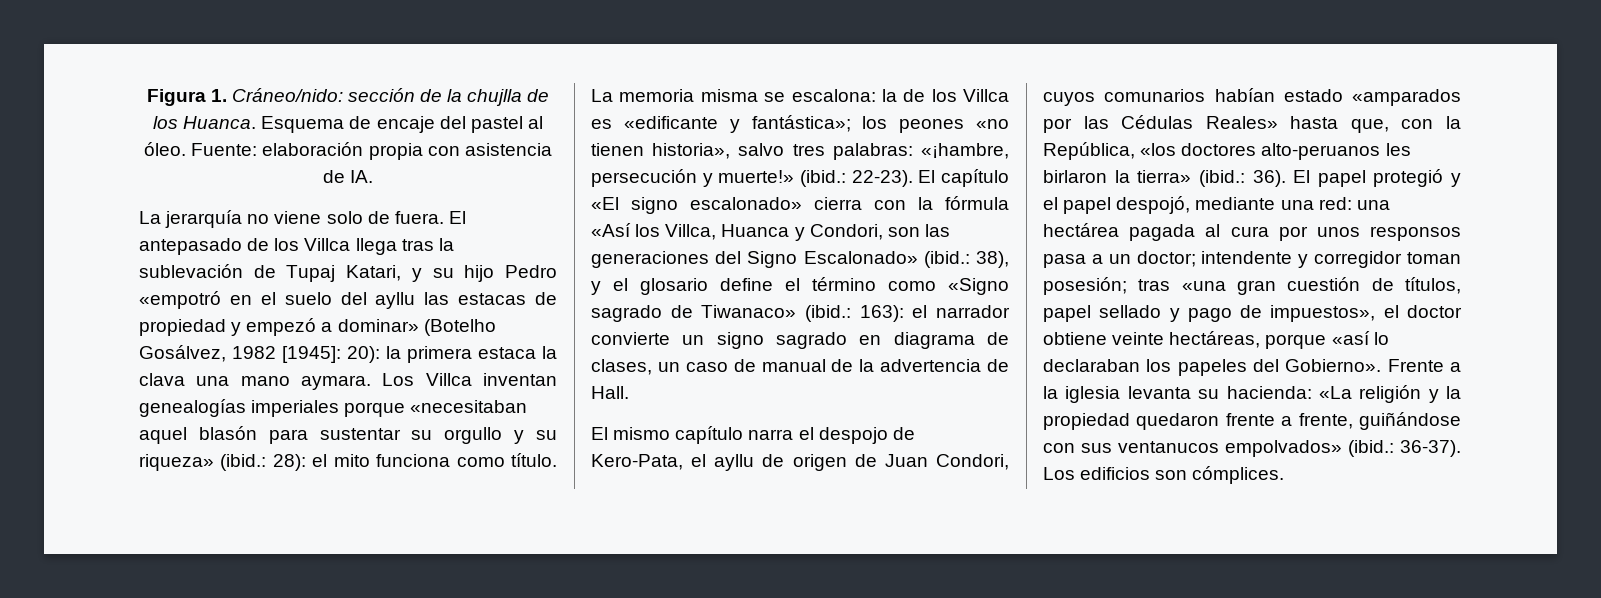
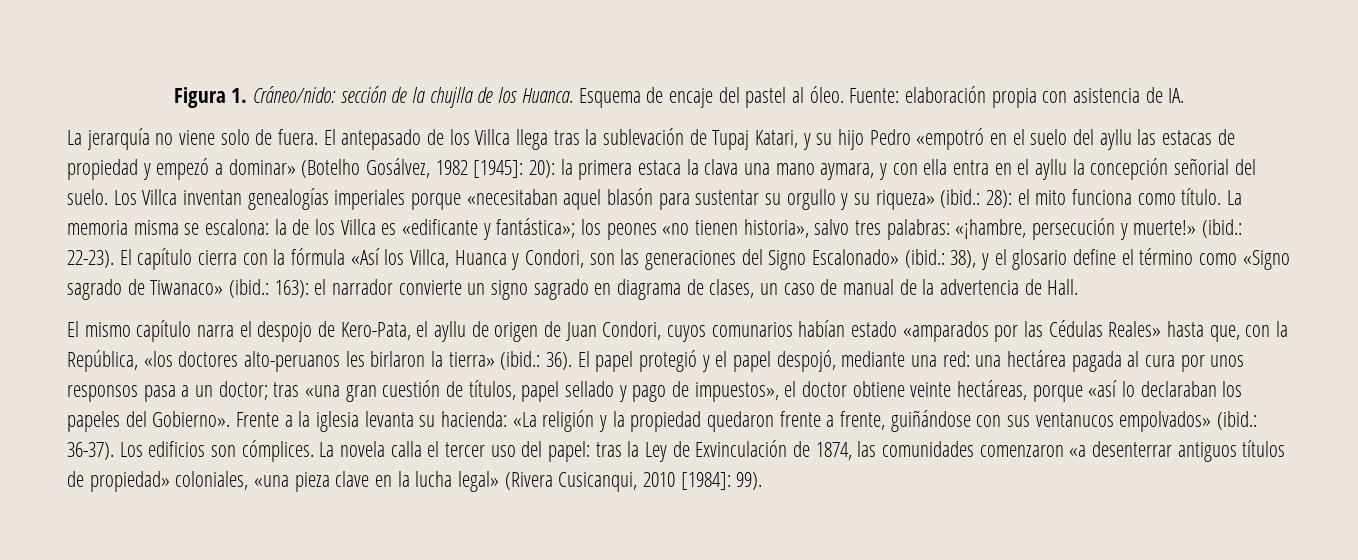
[301,375,371,390] aymara. -> [820,158,1256,180] [67,189,108,205] aymara, y con ella entra en el ayllu la concepción señorial del suelo.
[591,197,802,214] «El signo escalonado» -> (193, 259) none
[1201,251,1461,268] [1043,277,1127,295] intendente y corregidor toman posesión; -> (268, 390) none
(1285, 475) none -> [319,440,1286,462] [67,471,763,492] La novela calla el tercer uso del papel: tras la Ley de Exvinculación de 1874, las comunidades comenzaron «a desenterrar antiguos títulos de propiedad» coloniales, «una pieza clave en la lucha legal» (Rivera Cusicanqui, 2010 [1984]: 99).

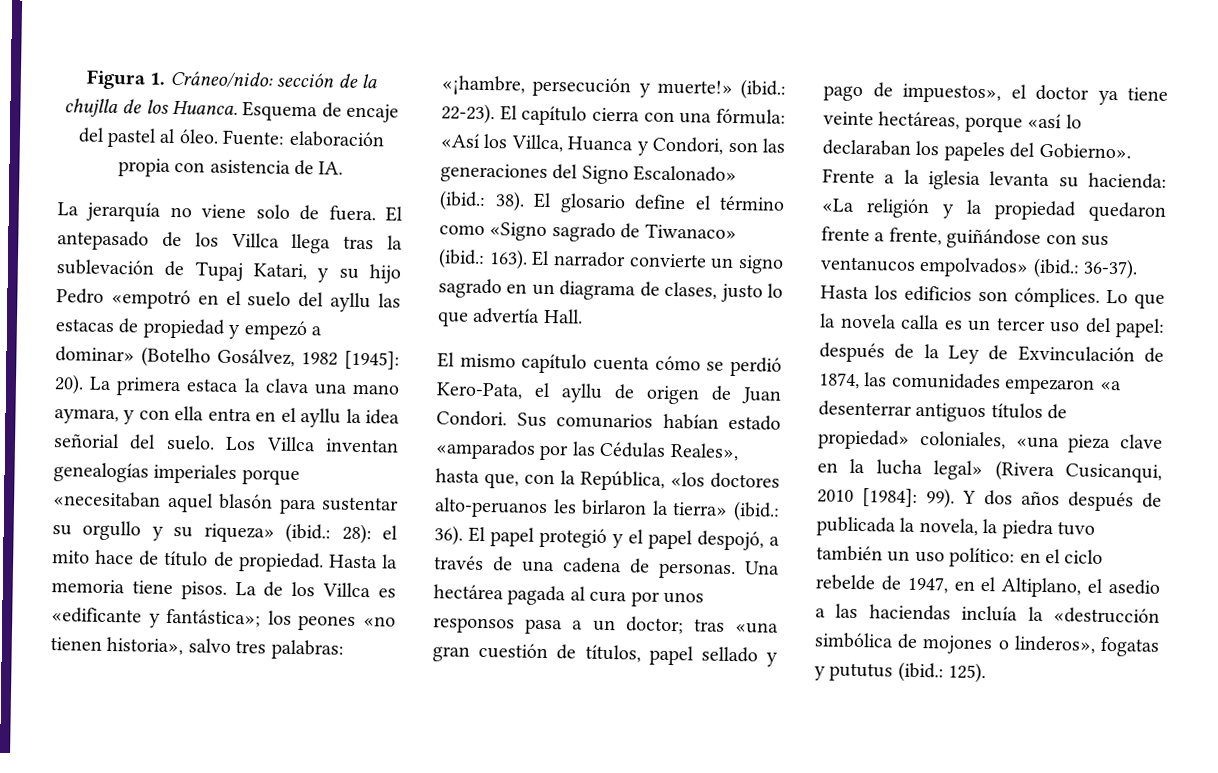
[529,159,573,178] 20): la -> [54,374,113,395] 20). La
[1090,158,1169,180] concepción -> [365,409,401,425] idea
[1072,188,1243,205] [67,219,287,235] funciona como título. La memoria misma se escalona: la -> [95,549,398,573] [51,579,257,600] hace de título de propiedad. Hasta la memoria tiene pisos. La
[273,248,346,265] la fórmula -> [679,108,786,125] una fórmula:
[950,249,1007,270] 38), y el -> [494,191,552,212] 38). El
[274,279,327,298] 163): el -> [488,249,551,270] 163). El
(612, 289) none -> [531,283,555,296] un
[760,279,1042,295] un caso de manual de la advertencia de -> [720,283,783,303] [437,307,541,327] justo lo que advertía
[197,321,336,342] narra el despojo de -> [593,355,782,377] cuenta cómo se perdió
[602,321,707,342] Condori, cuyos -> [436,410,547,427] Condori. Sus
[1108,321,1162,337] Reales» -> [669,442,739,462] Reales»,
[841,351,1002,367] mediante una red: una -> [769,536,780,546] [434,555,780,580] a través de una cadena de personas. Una
[852,381,905,397] obtiene -> [1097,87,1168,106] ya tiene
[119,442,143,457] Los -> [820,285,898,300] Hasta los
[319,441,440,457] La novela calla el -> [1106,289,1165,309] [819,313,991,332] Lo que la novela calla es un
[595,442,622,457] tras -> [819,342,915,363] después de
[979,445,1064,457] comenzaron -> [1004,378,1096,395] empezaron
(763, 481) none -> [962,490,1162,512] [816,516,1095,540] [816,545,1104,568] [815,574,1160,598] [815,603,1160,624] [814,632,1160,657] [814,661,987,684] Y dos años después de publicada la novela, la piedra tuvo también un uso político: en el ciclo rebelde de 1947, en el Altiplano, el asedio a las haciendas incluía la «destrucción simbólica de mojones o linderos», fogatas y pututus (ibid.: 125).

